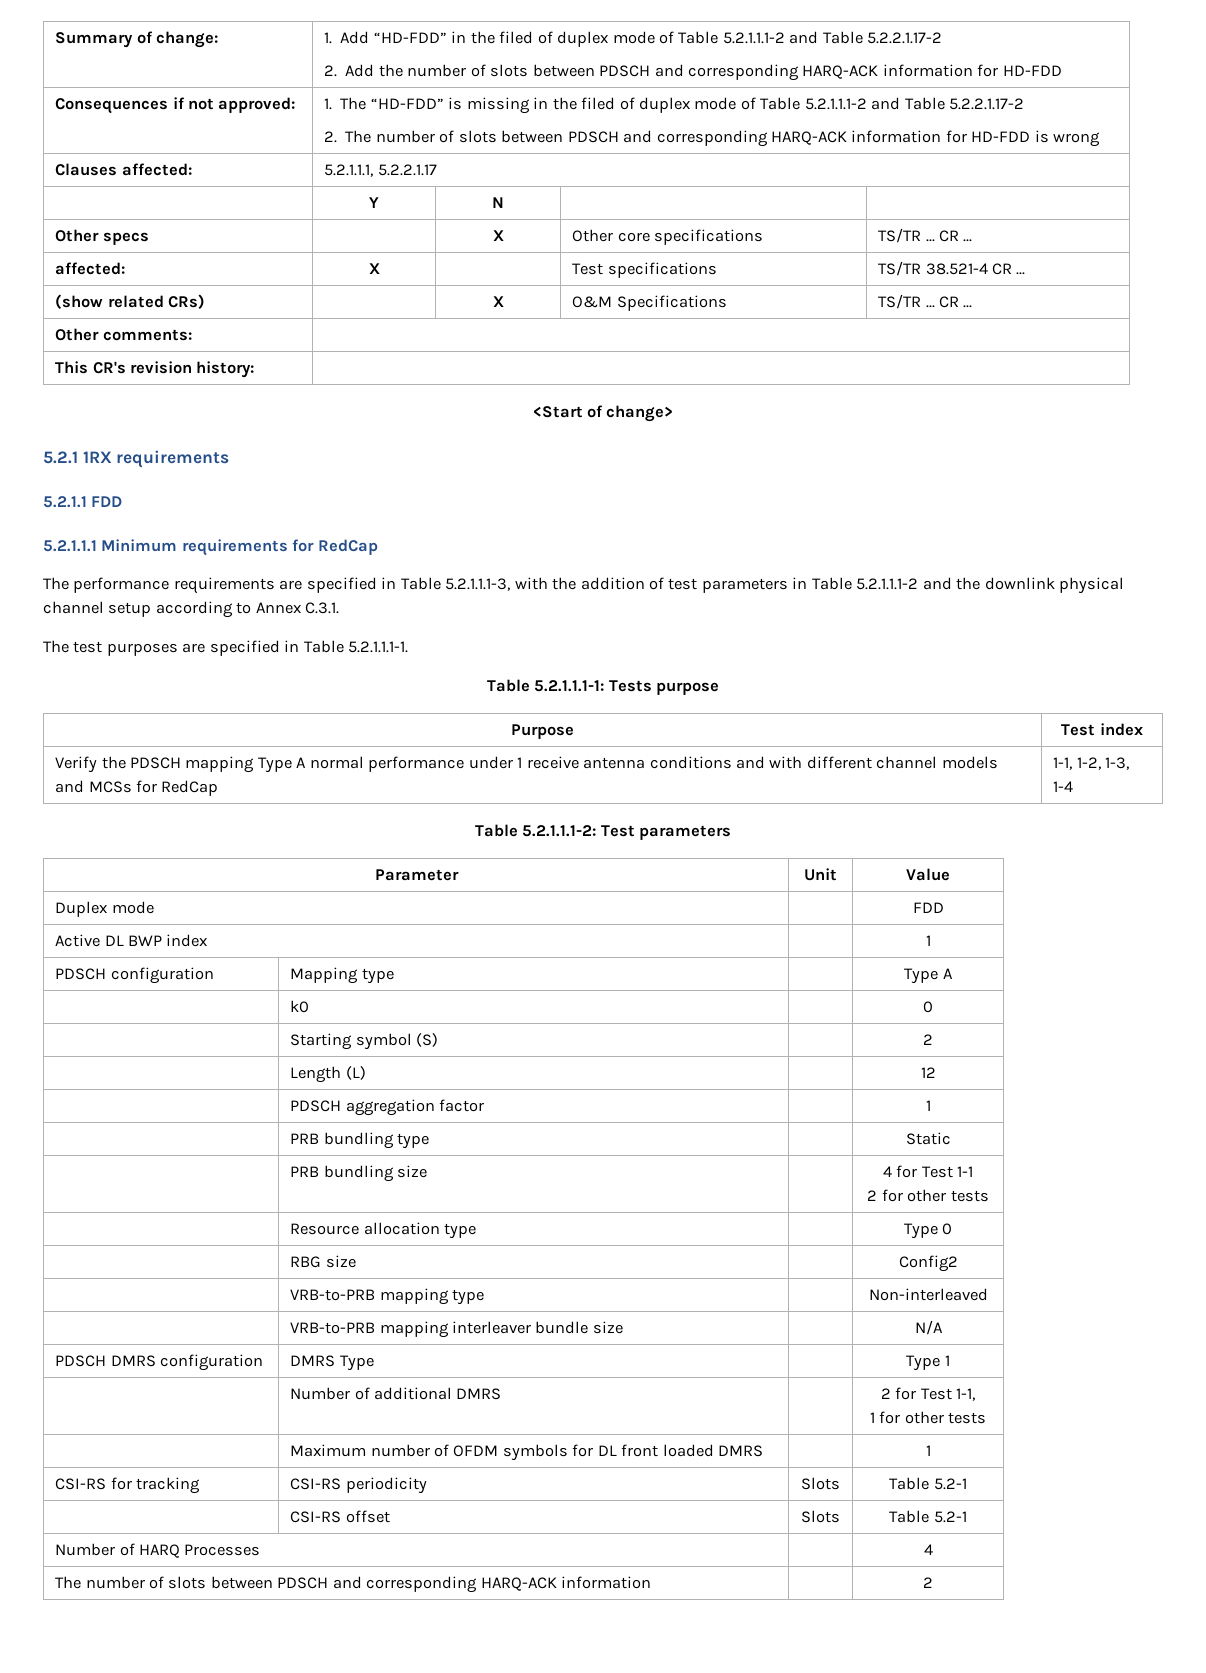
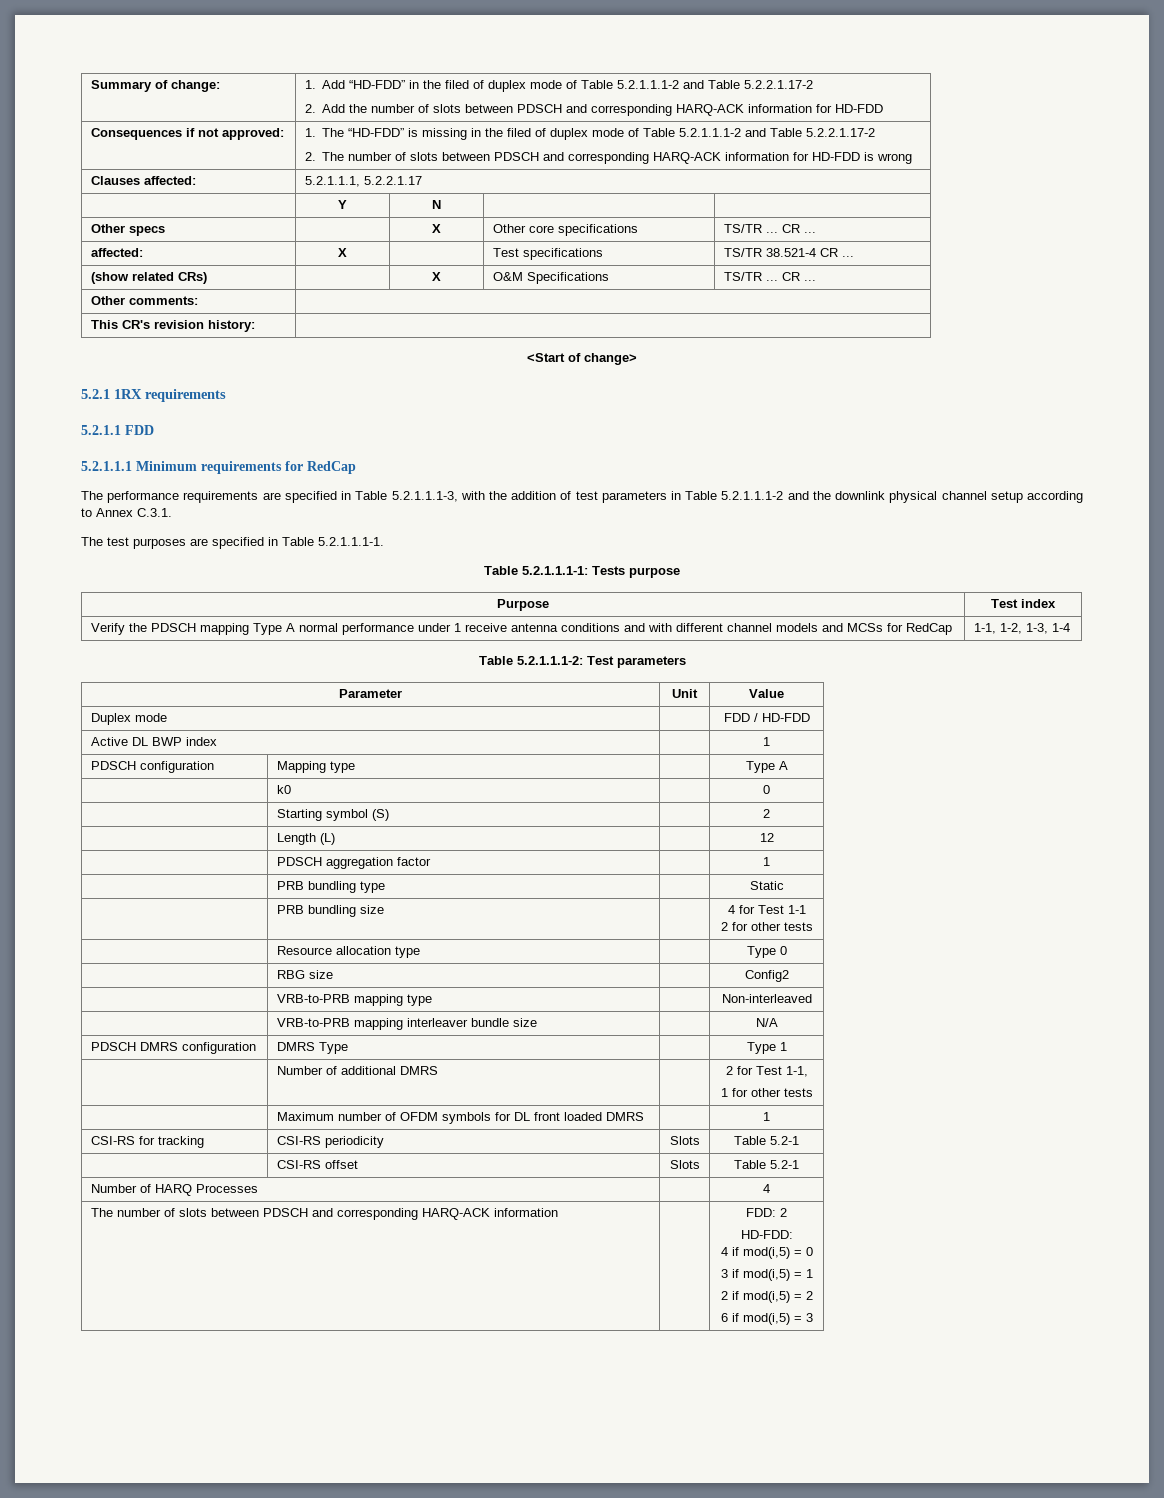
(944, 907) none -> [753,713,810,722] / HD-FDD
[923,1577,933,1588] 2 -> [746,1208,787,1217] [740,1230,793,1239] [720,1247,813,1259] [720,1269,813,1281] [720,1291,813,1303] [720,1313,813,1325] FDD: 2 // HD-FDD: // 4 if mod(i,5) = 0 // 3 if mod(i,5) = 1 // 2 if mod(i,5) = 2 // 6 if mod(i,5) = 3

